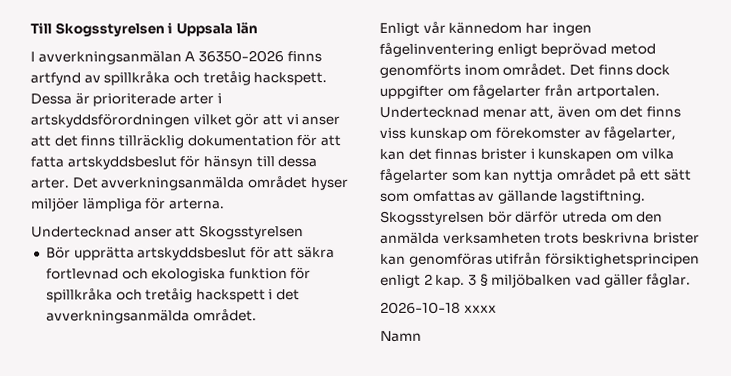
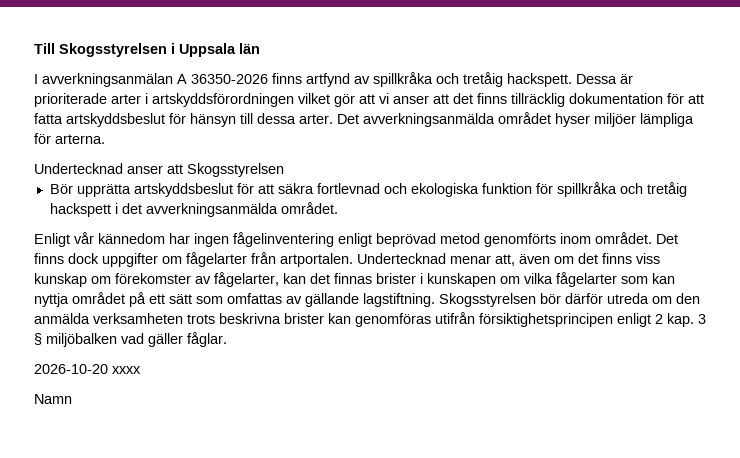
[380,301,461,314] 2026-10-18 -> [34,364,108,374] 2026-10-20

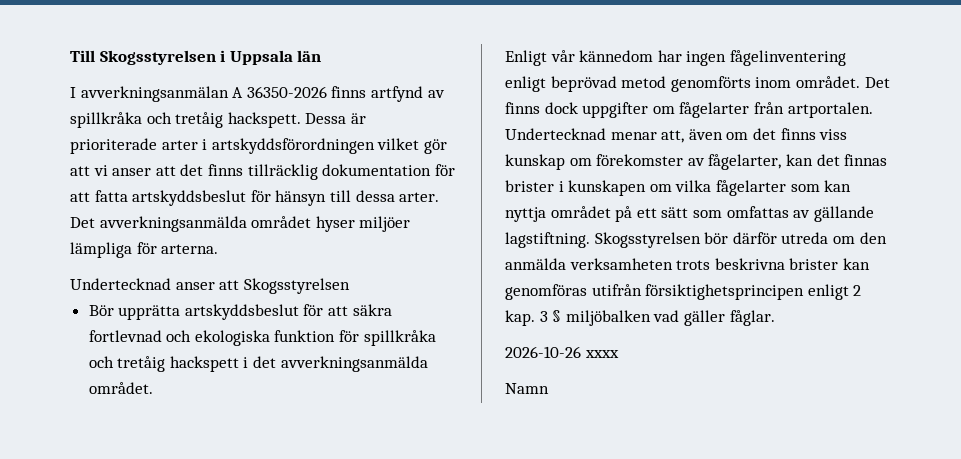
[34,364,108,374] 2026-10-20 -> [505,346,581,358] 2026-10-26

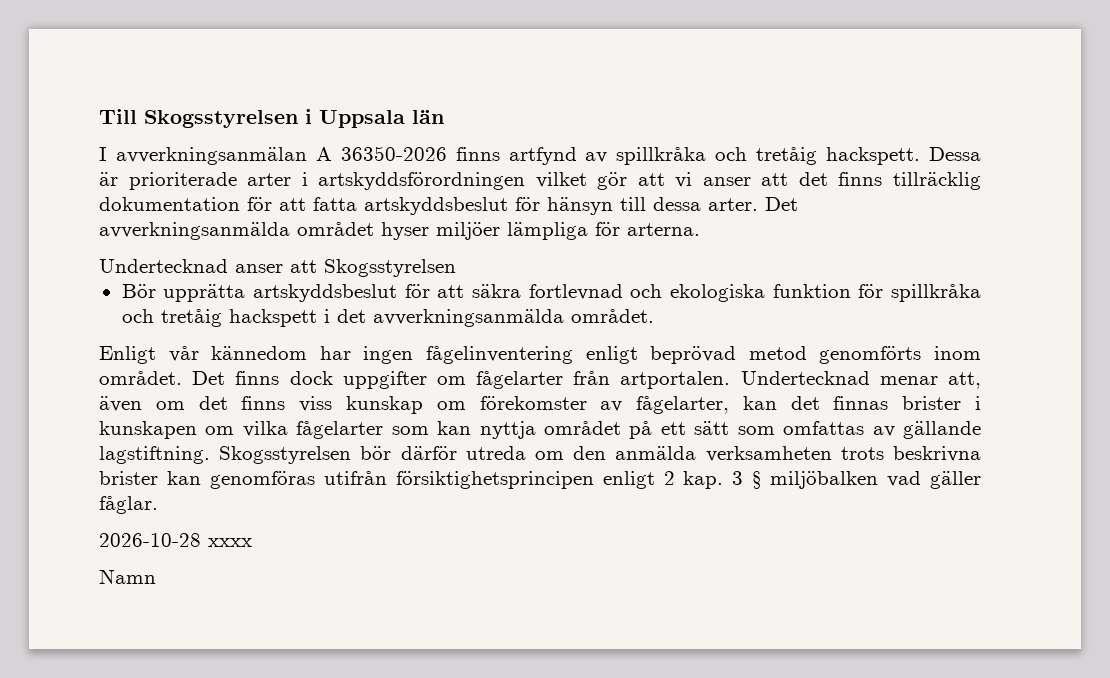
[505,346,581,358] 2026-10-26 -> [99,533,201,547] 2026-10-28

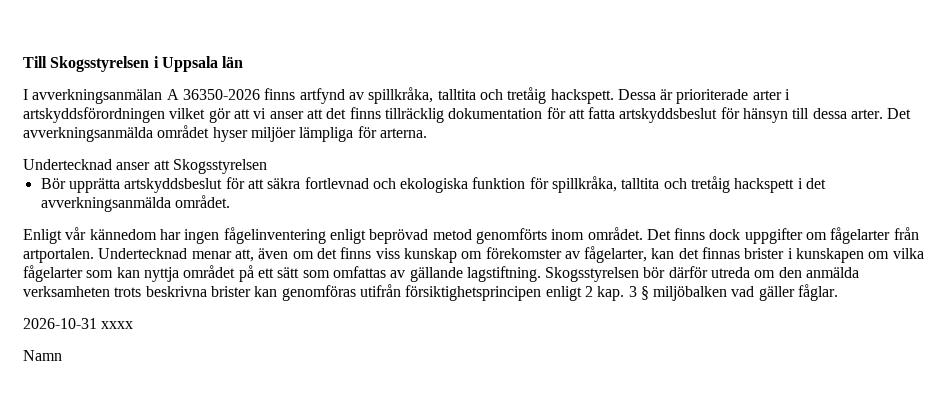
[616,147,707,165] spillkråka -> [368,87,476,104] spillkråka, talltita
[890,284,981,302] spillkråka -> [552,176,660,193] spillkråka, talltita
[99,533,201,547] 2026-10-28 -> [23,318,97,329] 2026-10-31

